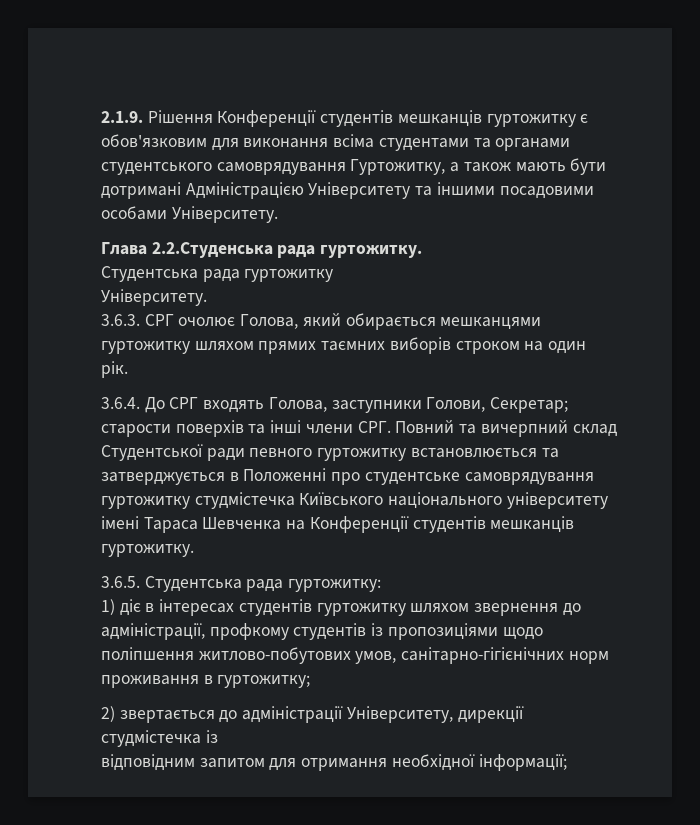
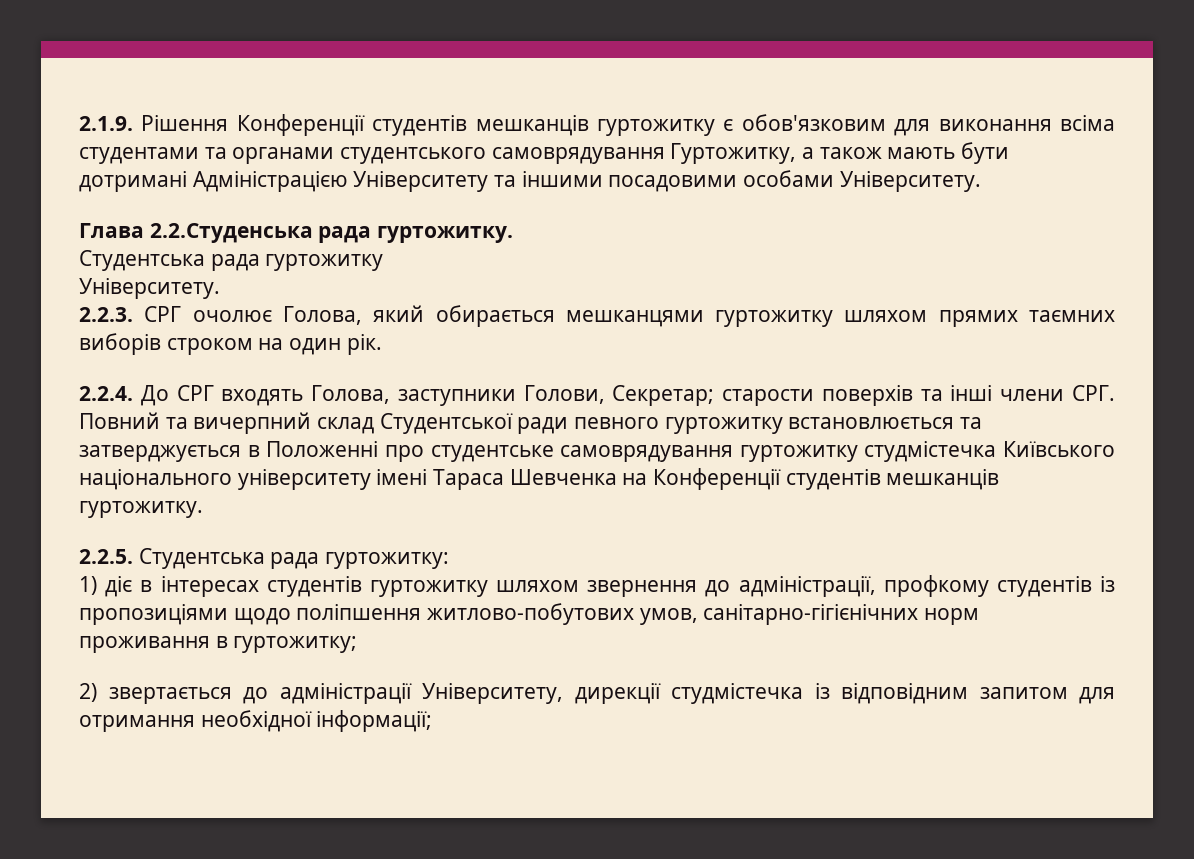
[101,314,140,326] 3.6.3. -> [79,307,133,322] 2.2.3.
[101,397,140,409] 3.6.4. -> [79,386,133,401] 2.2.4.
[101,576,140,588] 3.6.5. -> [79,549,133,564] 2.2.5.
(218, 736) // -> (830, 691) none

